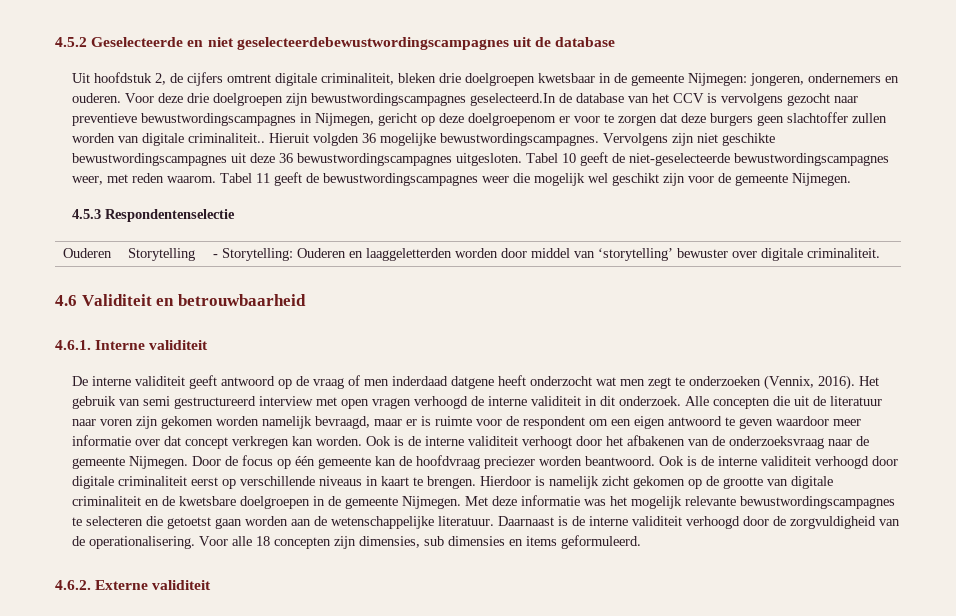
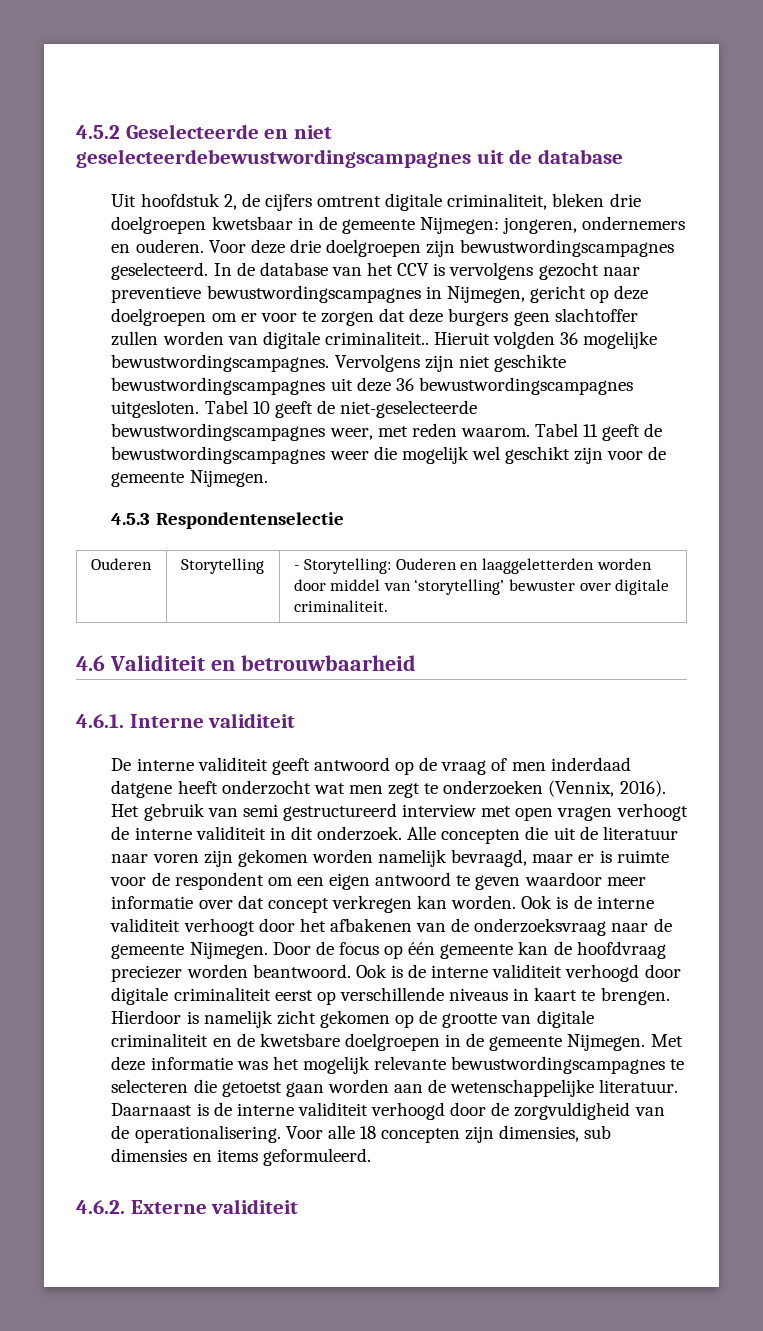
[470,93,557,106] geselecteerd.In -> [111,262,232,280] geselecteerd. In
[468,113,557,126] doelgroepenom -> [111,308,237,326] doelgroepen om
[414,396,469,409] verhoogd -> [616,803,688,821] verhoogt

